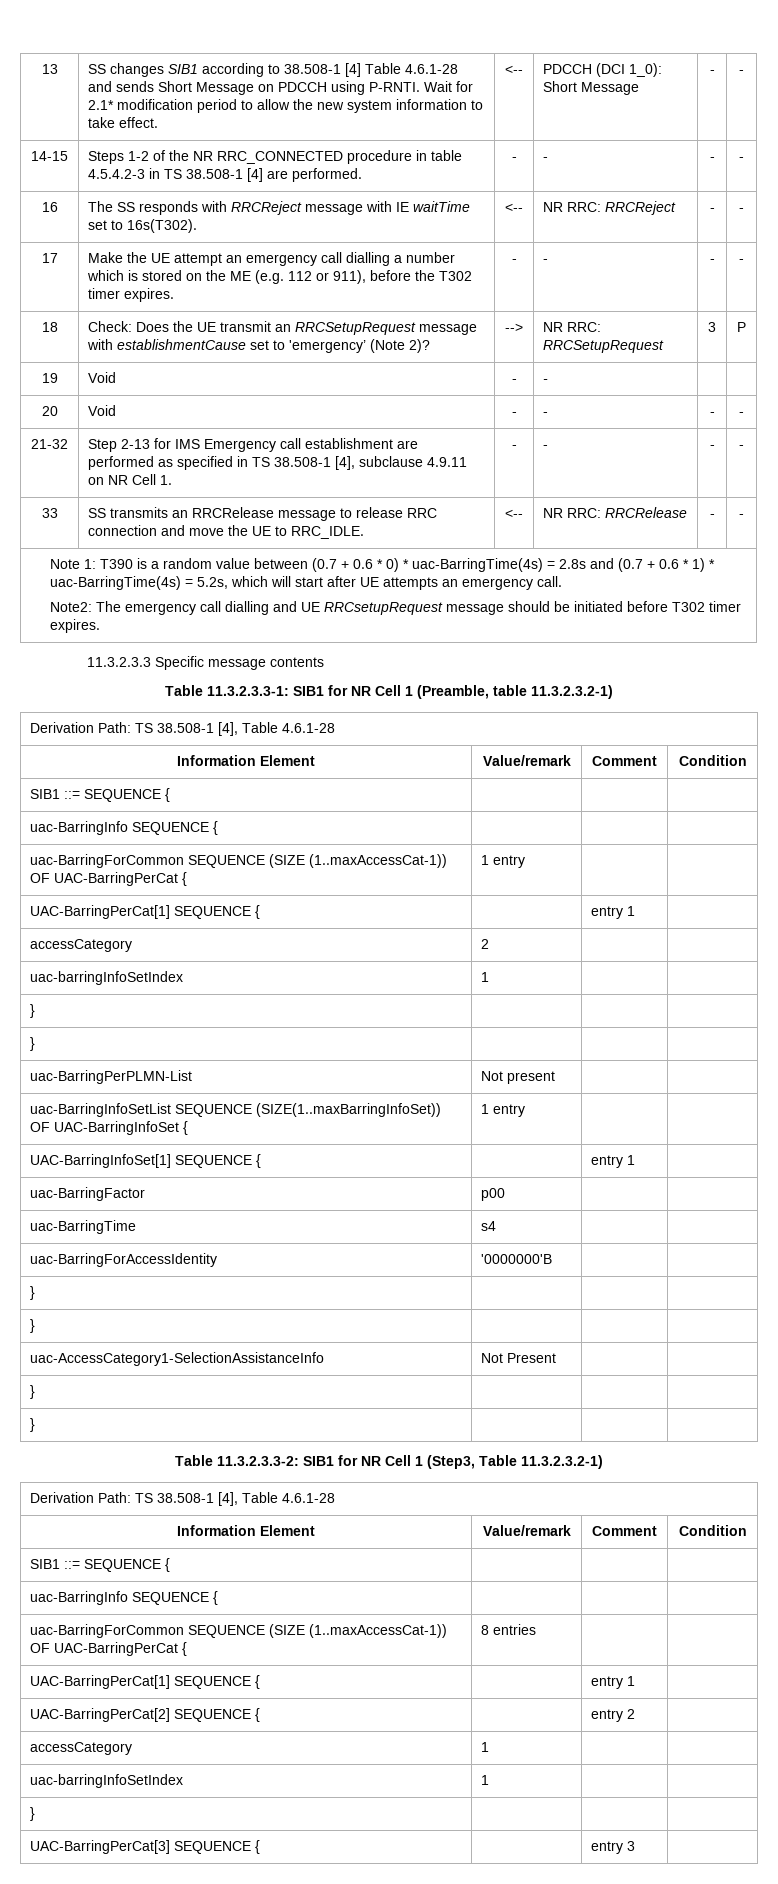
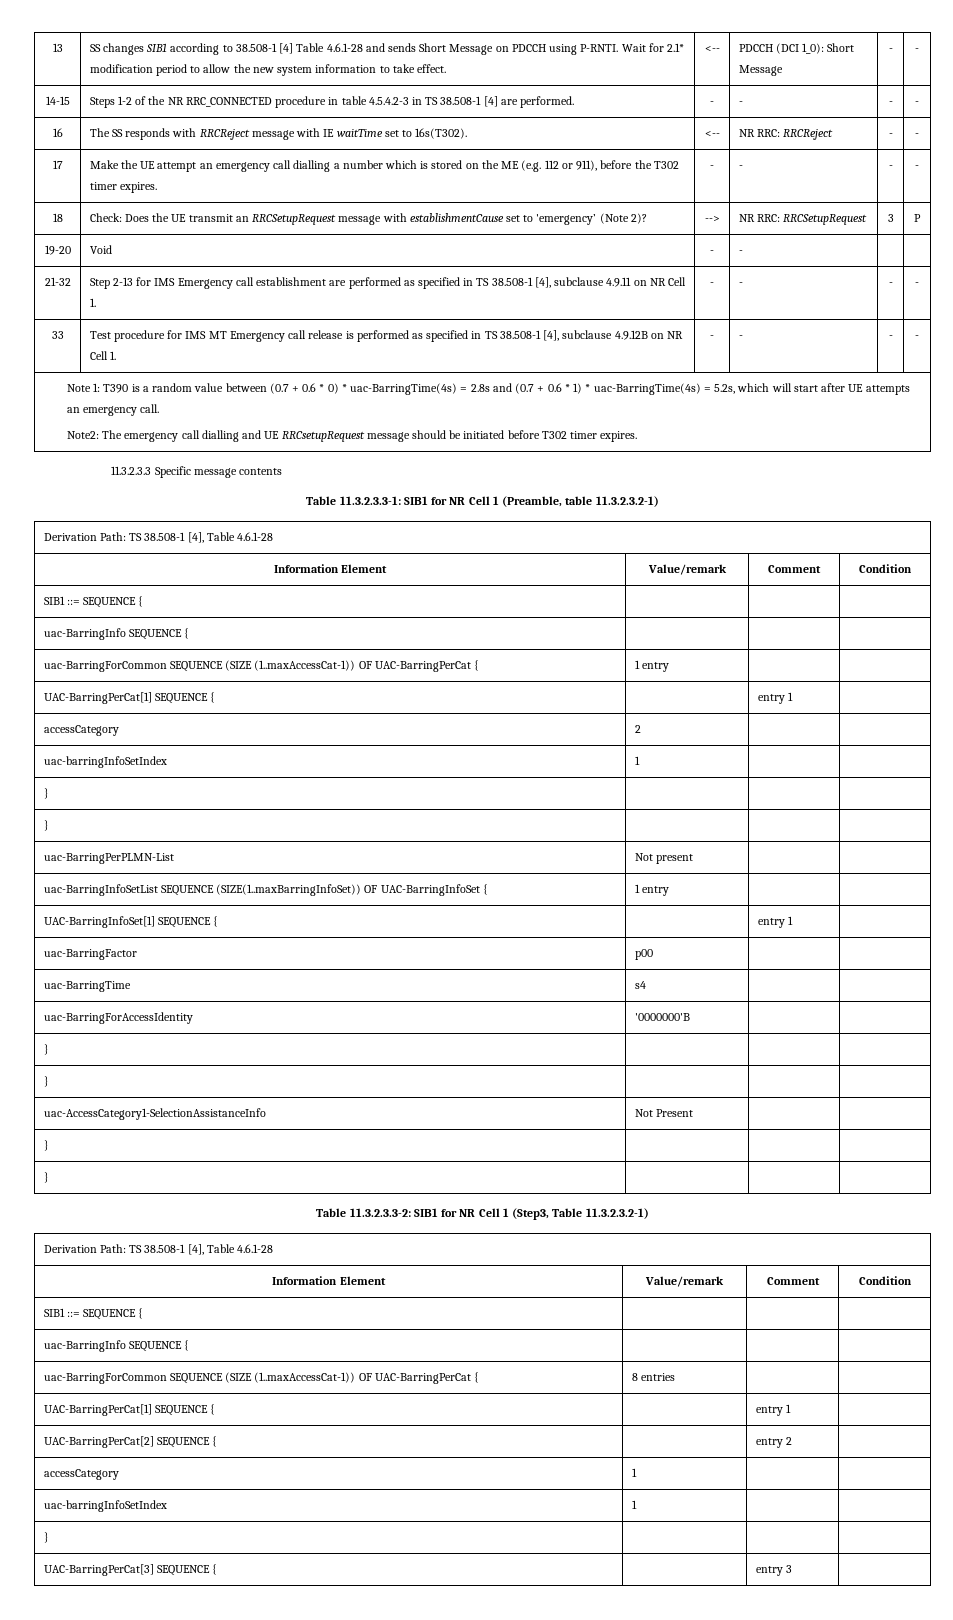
[41,373,58,383] 19 -> [44,245,71,255] 19-20
[41,406,58,416] [88,405,117,416] [511,412,517,416] [543,412,549,416] [709,412,715,416] [739,412,744,416] // 20 | Void | - | - | - | - -> (743, 252) none
[88,507,438,521] [88,525,365,539] [505,509,523,518] [543,507,688,518] SS transmits an RRCRelease message to release RRC connection and move the UE to RRC_IDLE. | <-- | NR RRC: RRCRelease -> [89,330,684,342] [89,351,116,360] [710,335,714,339] [738,335,743,339] Test procedure for IMS MT Emergency call release is performed as specified in TS 38.508-1 [4], subclause 4.9.12B on NR Cell 1. | - | -

